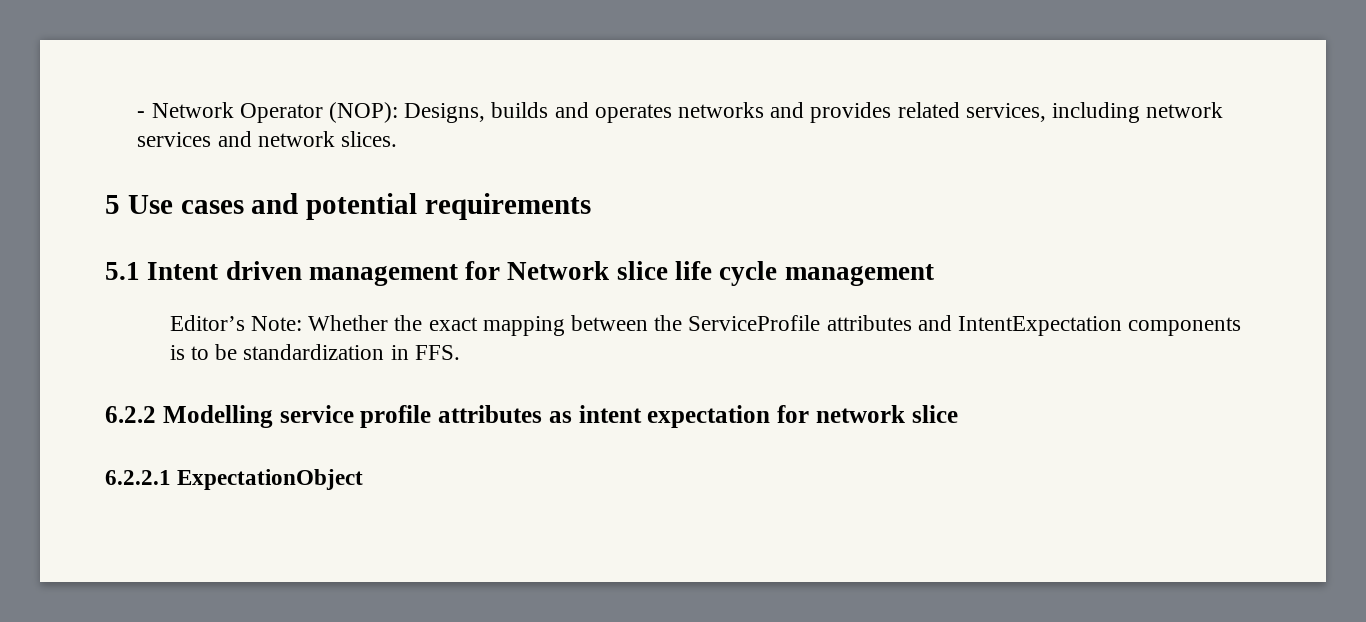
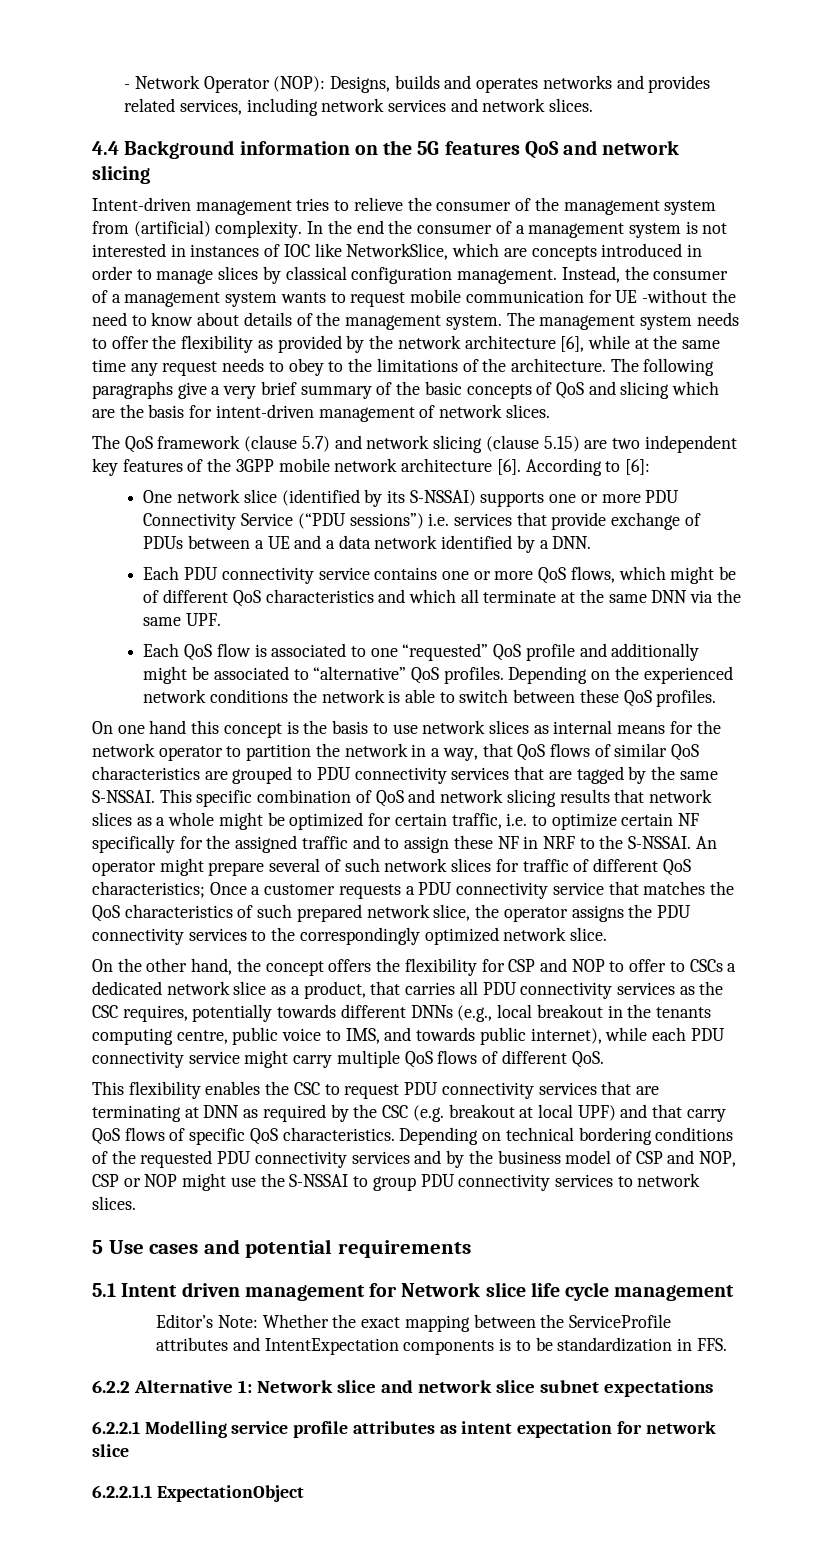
(397, 139) none -> [92,140,680,159] [92,165,150,184] [92,197,717,215] [92,220,728,238] [92,243,702,261] [92,266,729,284] [92,289,736,307] [92,312,739,330] [92,335,721,353] [92,358,715,376] [92,381,720,399] [92,404,550,422] [92,435,737,453] [92,458,650,476] [143,489,680,507] [143,512,701,530] [143,535,592,553] [143,566,737,584] [143,589,741,607] [143,613,222,626] [143,643,700,661] [143,666,733,684] [143,689,717,707] [92,720,721,738] [92,743,700,761] [92,766,718,784] [92,789,712,807] [92,812,700,830] [92,835,717,853] [92,858,691,876] [92,881,734,899] [92,904,691,922] [92,927,608,945] [92,958,737,976] [92,981,724,999] [92,1004,711,1022] [92,1027,725,1045] [92,1050,604,1068] [92,1081,659,1099] [92,1104,726,1122] [92,1127,734,1145] [92,1150,737,1168] [92,1173,701,1191] [92,1196,136,1210] // 4.4 Background information on the 5G features QoS and network slicing // Intent-driven management tries to relieve the consumer of the management system from (artificial) complexity. In the end the consumer of a management system is not interested in instances of IOC like NetworkSlice, which are concepts introduced in order to manage slices by classical configuration management. Instead, the consumer of a management system wants to request mobile communication for UE -without the need to know about details of the management system. The management system needs to offer the flexibility as provided by the network architecture [6], while at the same time any request needs to obey to the limitations of the architecture. The following paragraphs give a very brief summary of the basic concepts of QoS and slicing which are the basis for intent-driven management of network slices. // The QoS framework (clause 5.7) and network slicing (clause 5.15) are two independent key features of the 3GPP mobile network architecture [6]. According to [6]: // One network slice (identified by its S-NSSAI) supports one or more PDU Connectivity Service (“PDU sessions”) i.e. services that provide exchange of PDUs between a UE and a data network identified by a DNN. // Each PDU connectivity service contains one or more QoS flows, which might be of different QoS characteristics and which all terminate at the same DNN via the same UPF. // Each QoS flow is associated to one “requested” QoS profile and additionally might be associated to “alternative” QoS profiles. Depending on the experienced network conditions the network is able to switch between these QoS profiles. // On one hand this concept is the basis to use network slices as internal means for the network operator to partition the network in a way, that QoS flows of similar QoS characteristics are grouped to PDU connectivity services that are tagged by the same S-NSSAI. This specific combination of QoS and network slicing results that network slices as a whole might be optimized for certain traffic, i.e. to optimize certain NF specifically for the assigned traffic and to assign these NF in NRF to the S-NSSAI. An operator might prepare several of such network slices for traffic of different QoS characteristics; Once a customer requests a PDU connectivity service that matches the QoS characteristics of such prepared network slice, the operator assigns the PDU connectivity services to the correspondingly optimized network slice. // On the other hand, the concept offers the flexibility for CSP and NOP to offer to CSCs a dedicated network slice as a product, that carries all PDU connectivity services as the CSC requires, potentially towards different DNNs (e.g., local breakout in the tenants computing centre, public voice to IMS, and towards public internet), while each PDU connectivity service might carry multiple QoS flows of different QoS. // This flexibility enables the CSC to request PDU connectivity services that are terminating at DNN as required by the CSC (e.g. breakout at local UPF) and that carry QoS flows of specific QoS characteristics. Depending on technical bordering conditions of the requested PDU connectivity services and by the business model of CSP and NOP, CSP or NOP might use the S-NSSAI to group PDU connectivity services to network slices.
(156, 414) none -> [133,1380,713,1397] [92,1421,140,1434] Alternative 1: Network slice and network slice subnet expectations // 6.2.2.1
[105,470,171,485] 6.2.2.1 -> [92,1485,152,1498] 6.2.2.1.1

